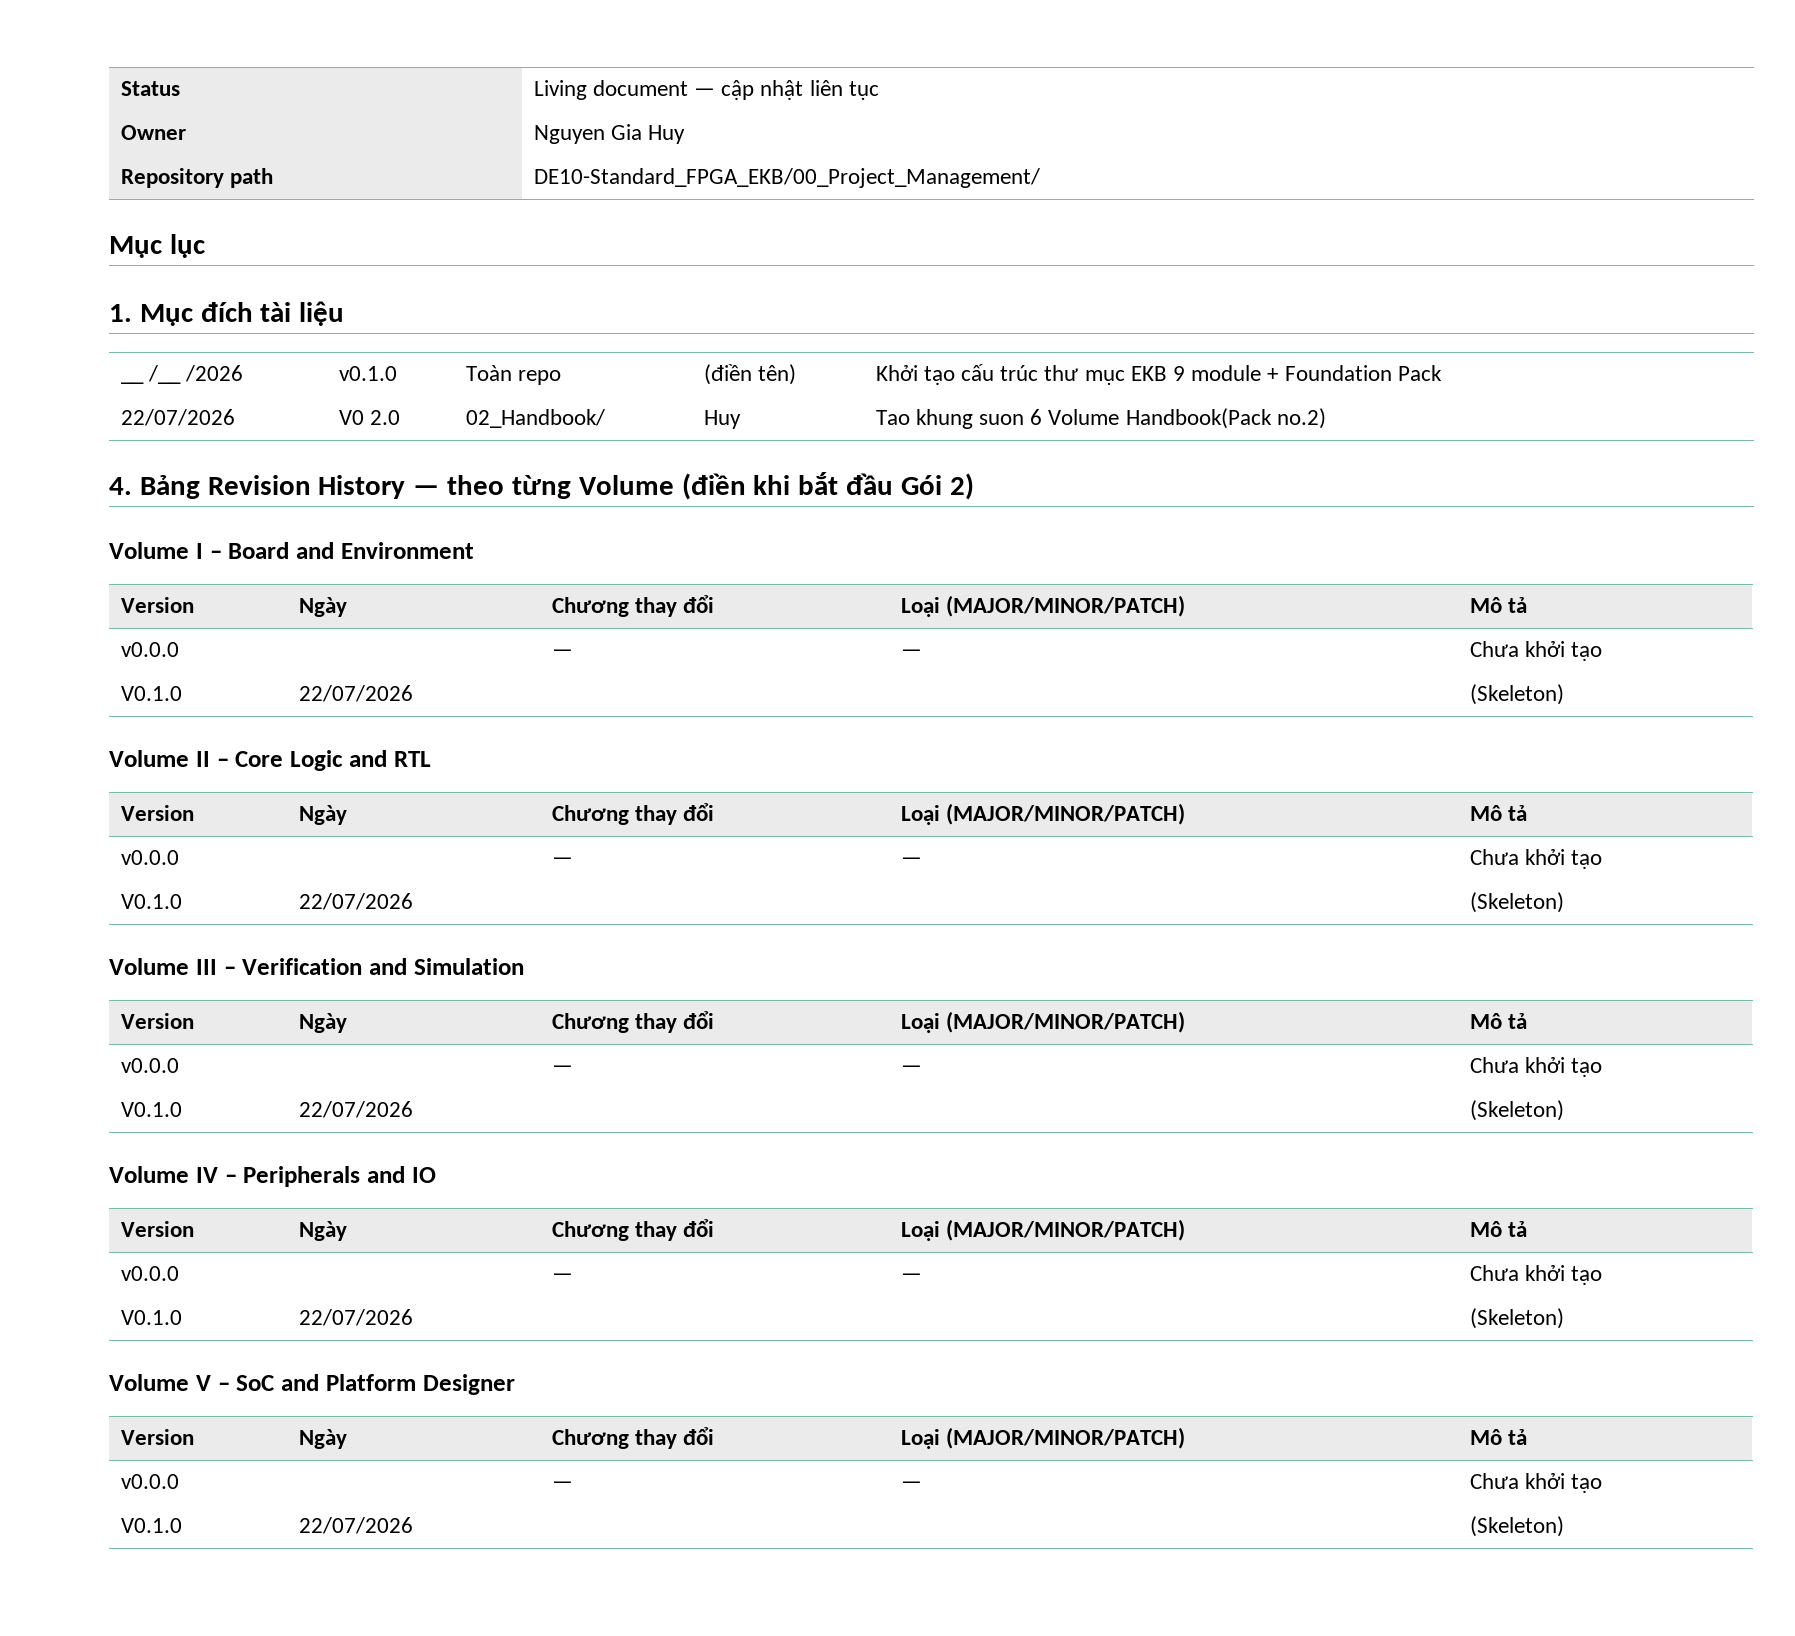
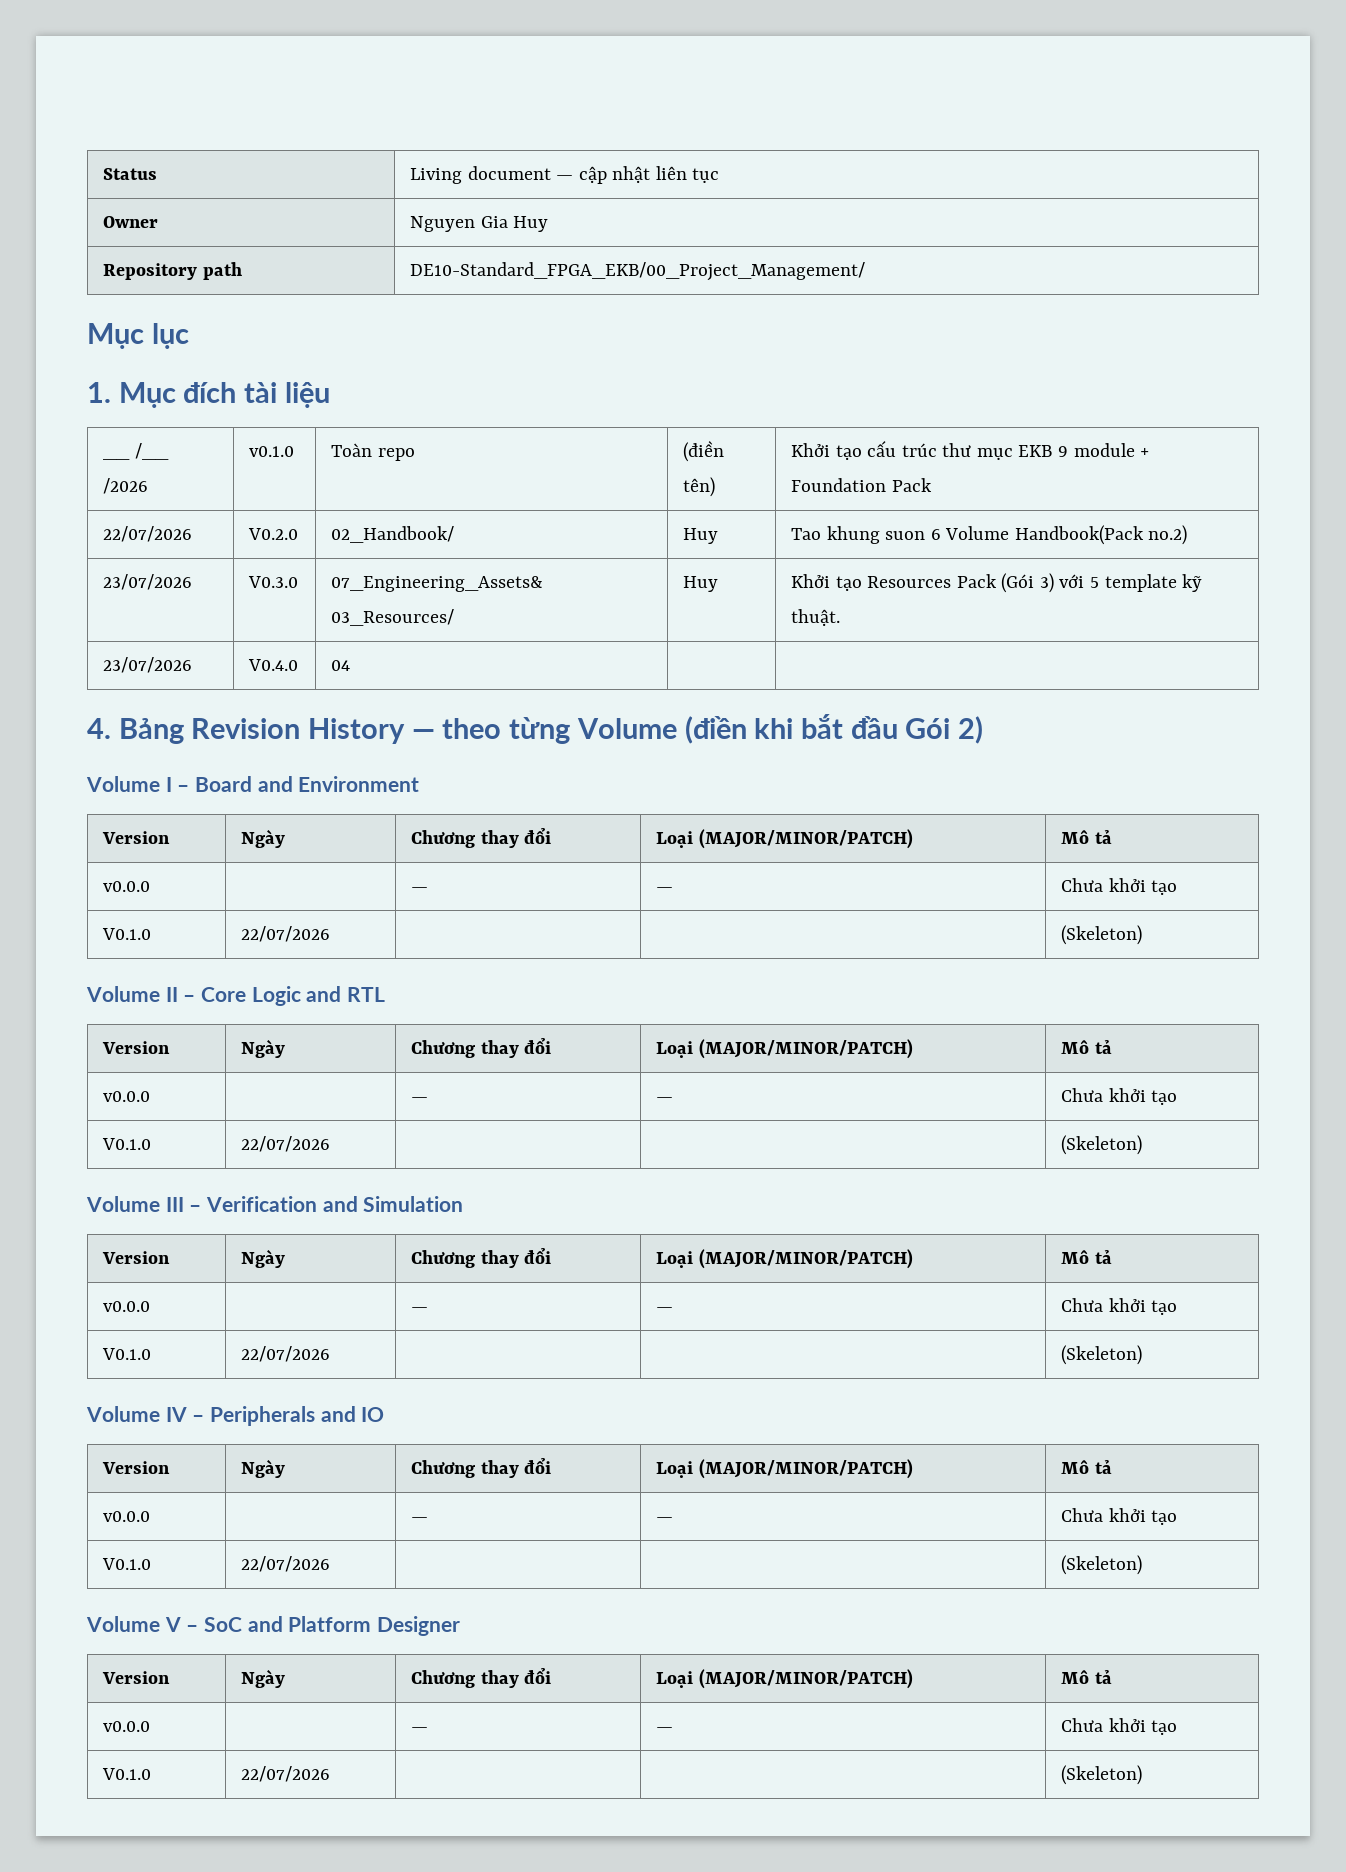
[338,410,400,425] V0 2.0 -> [248,528,299,540] V0.2.0
(1326, 418) none -> [103,574,193,590] [248,576,299,588] [331,576,544,592] [331,609,455,626] [683,576,719,592] [791,573,1203,593] [791,609,841,626] [103,657,193,673] [248,659,299,671] [331,660,351,671] // 23/07/2026 | V0.3.0 | 07_Engineering_Assets& 03_Resources/ | Huy | Khởi tạo Resources Pack (Gói 3) với 5 template kỹ thuật. // 23/07/2026 | V0.4.0 | 04 | |

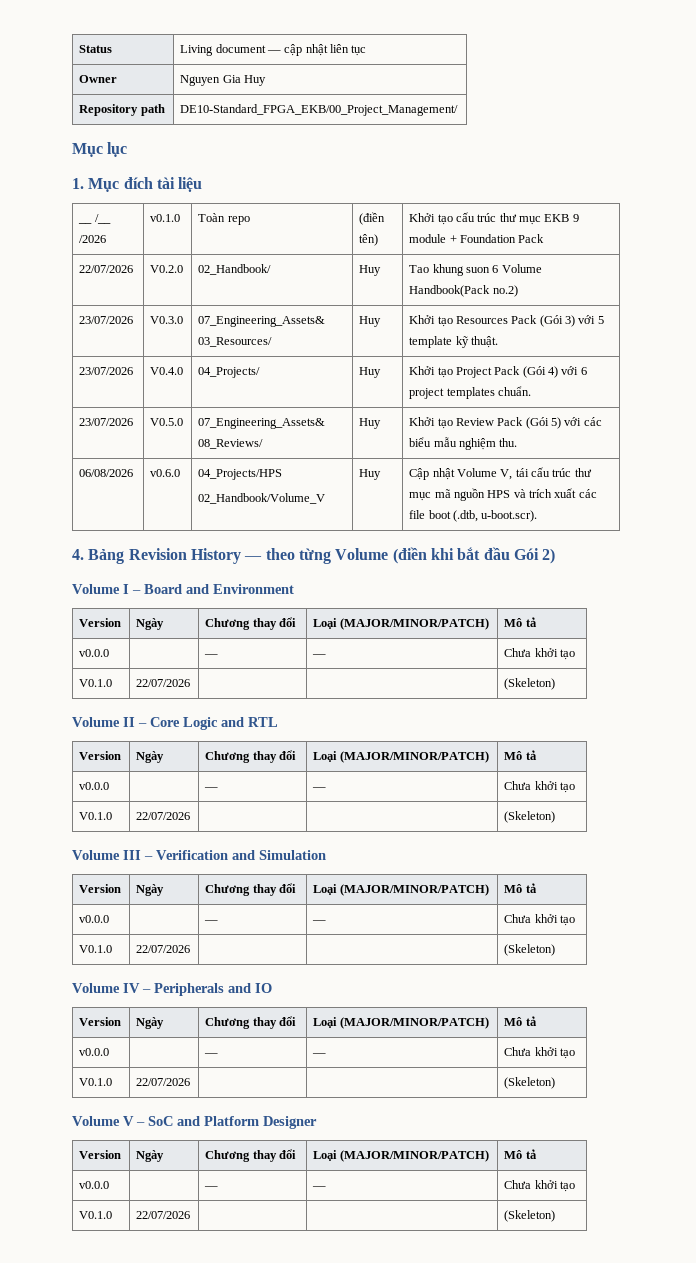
[331,660,351,671] 04 | | -> [198,367,261,378] [359,367,382,378] [409,366,587,378] [409,386,531,399] [79,418,134,426] [150,418,184,426] [198,418,326,429] [198,439,264,449] [359,418,382,429] [409,417,602,429] [409,437,518,450] [79,469,134,477] [150,469,181,477] [198,469,283,480] [198,493,326,504] [359,469,382,480] [409,467,592,480] [409,488,597,501] [409,510,538,522] 04_Projects/ | Huy | Khởi tạo Project Pack (Gói 4) với 6 project templates chuẩn. // 23/07/2026 | V0.5.0 | 07_Engineering_Assets& 08_Reviews/ | Huy | Khởi tạo Review Pack (Gói 5) với các biểu mẫu nghiệm thu. // 06/08/2026 | v0.6.0 | 04_Projects/HPS // 02_Handbook/Volume_V | Huy | Cập nhật Volume V, tái cấu trúc thư mục mã nguồn HPS và trích xuất các file boot (.dtb, u-boot.scr).

